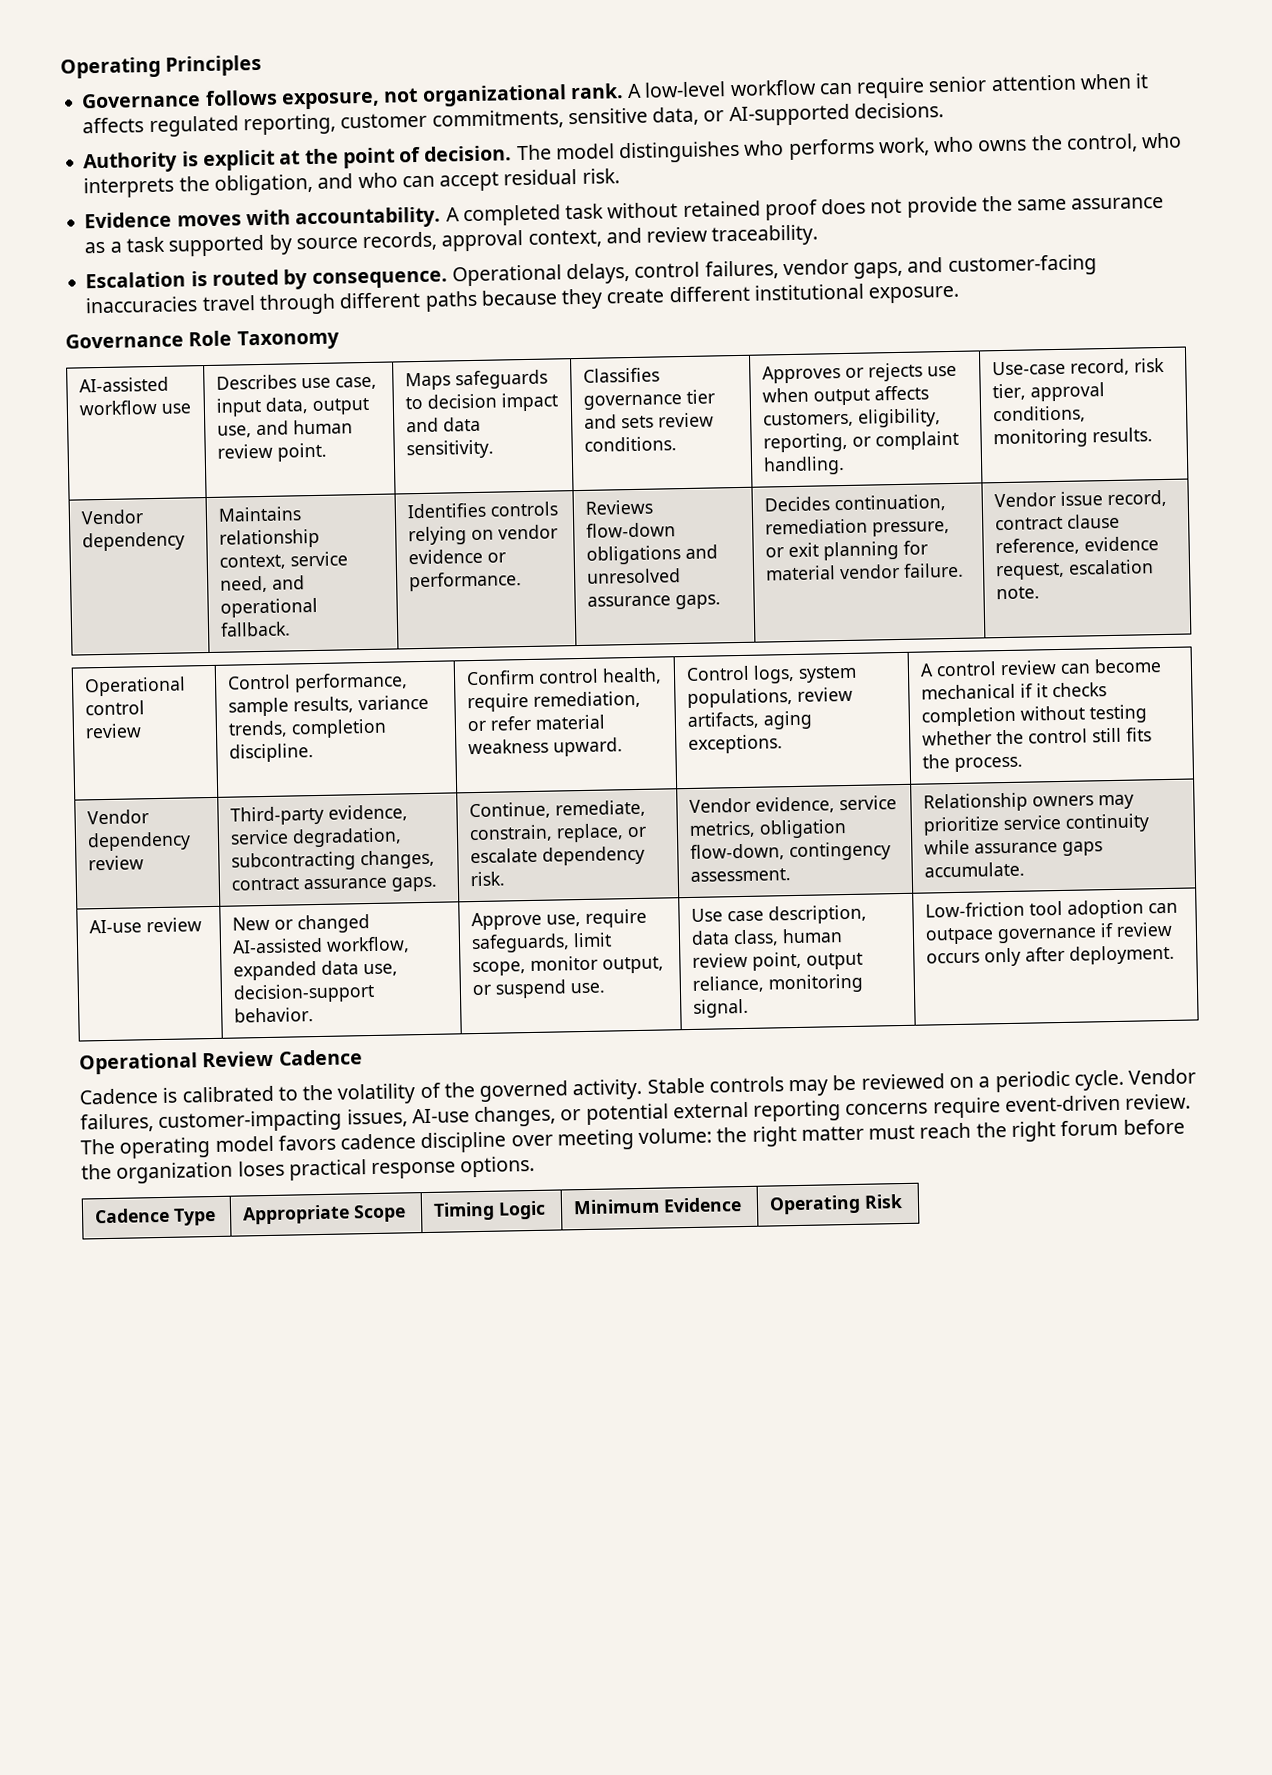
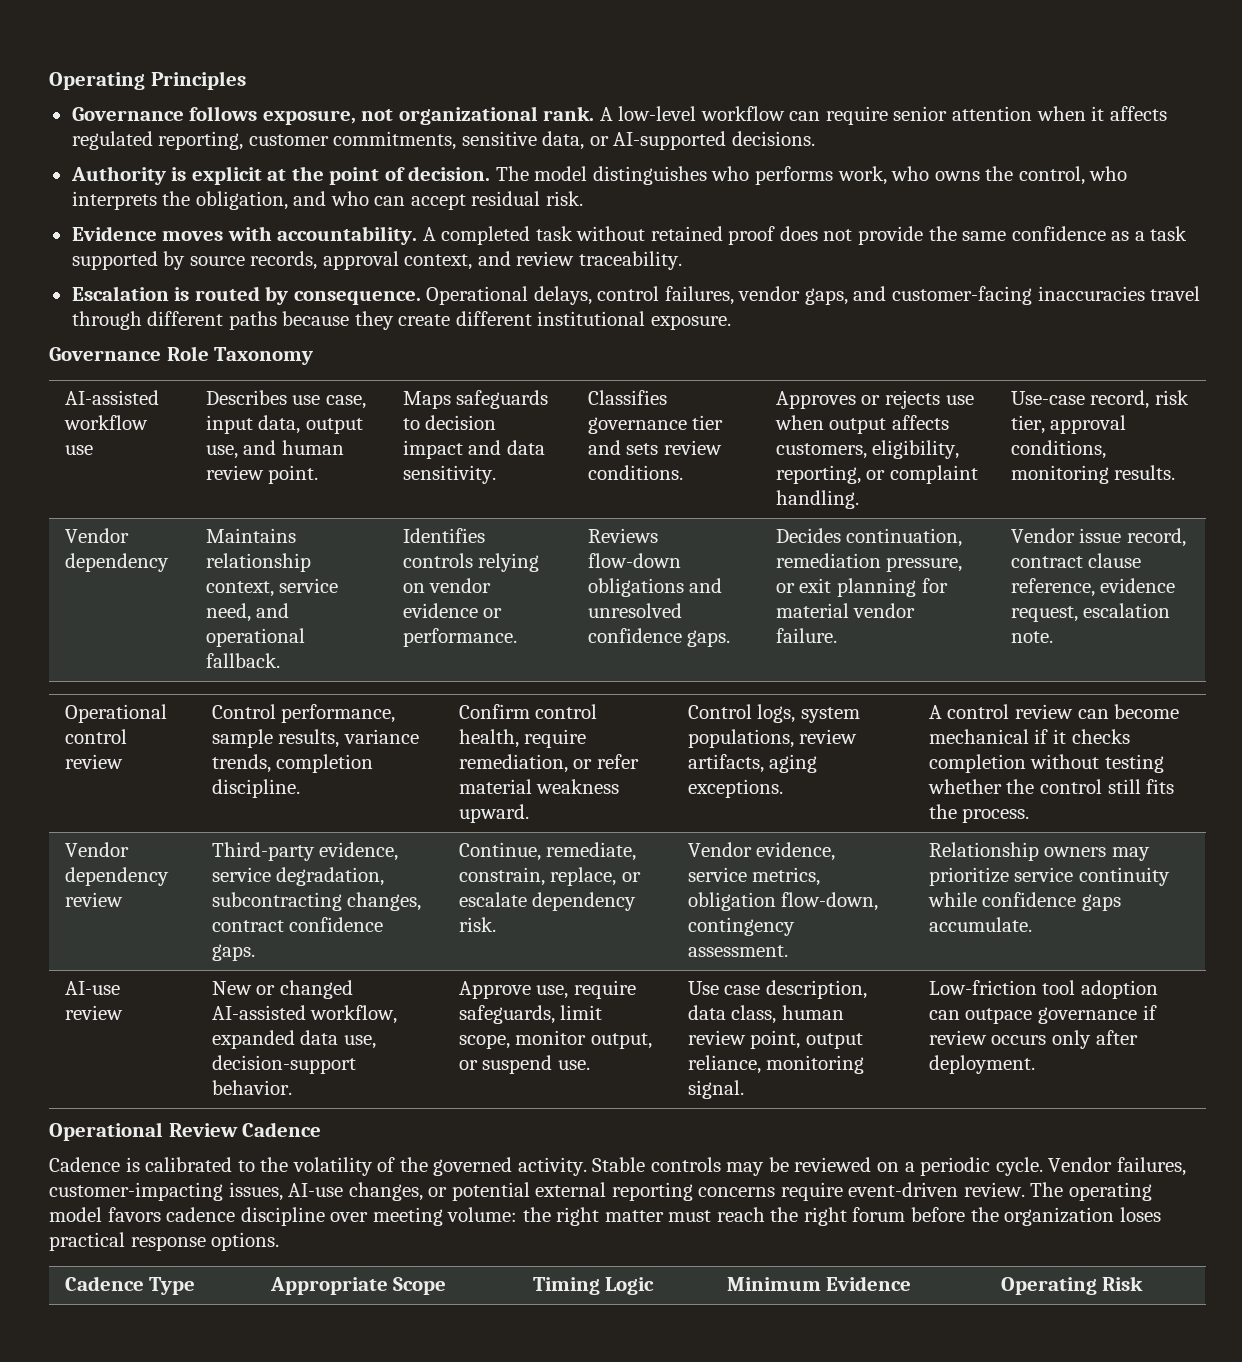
[1071,196,1165,210] assurance -> [1011,226,1106,241] confidence
[587,595,672,607] assurance -> [587,628,682,643] confidence
[303,877,388,890] assurance -> [289,917,384,932] confidence
[974,842,1059,854] assurance -> [982,892,1077,907] confidence

